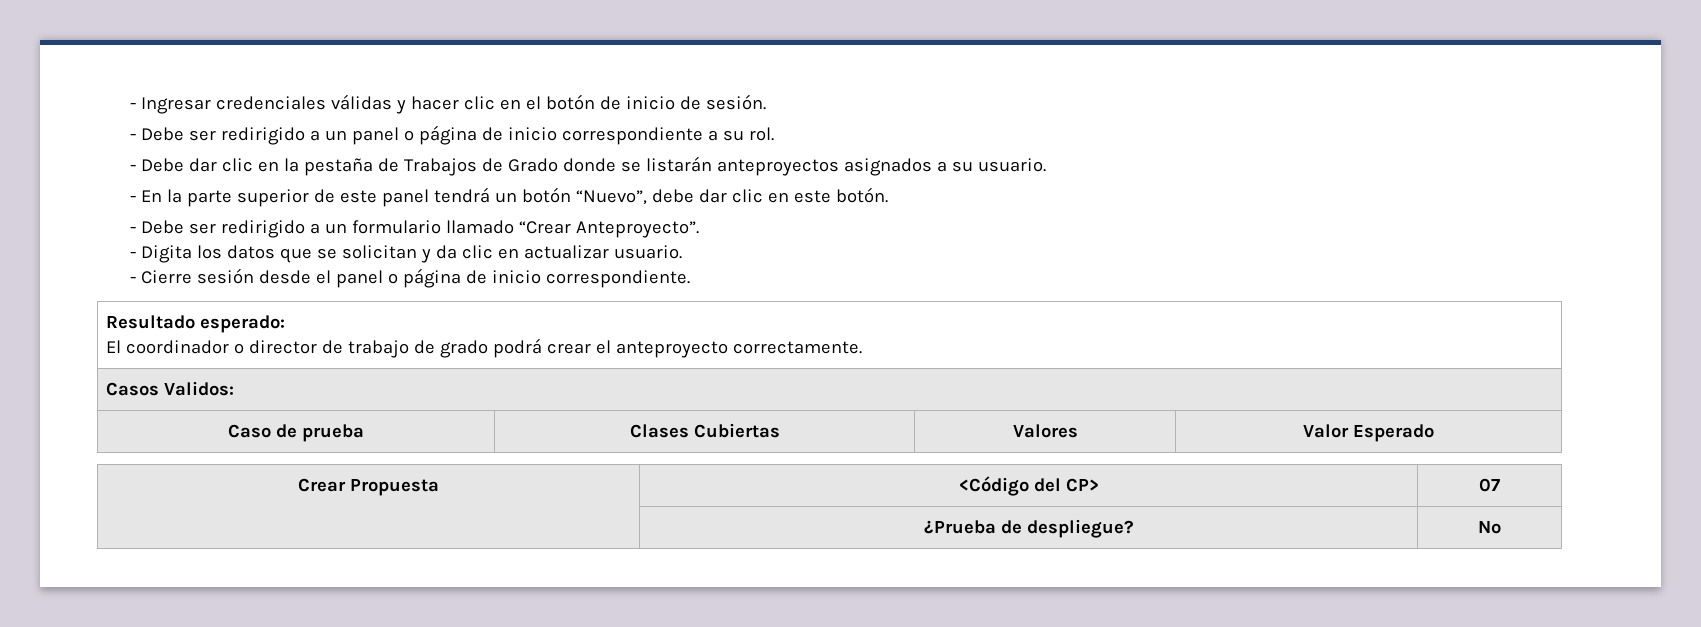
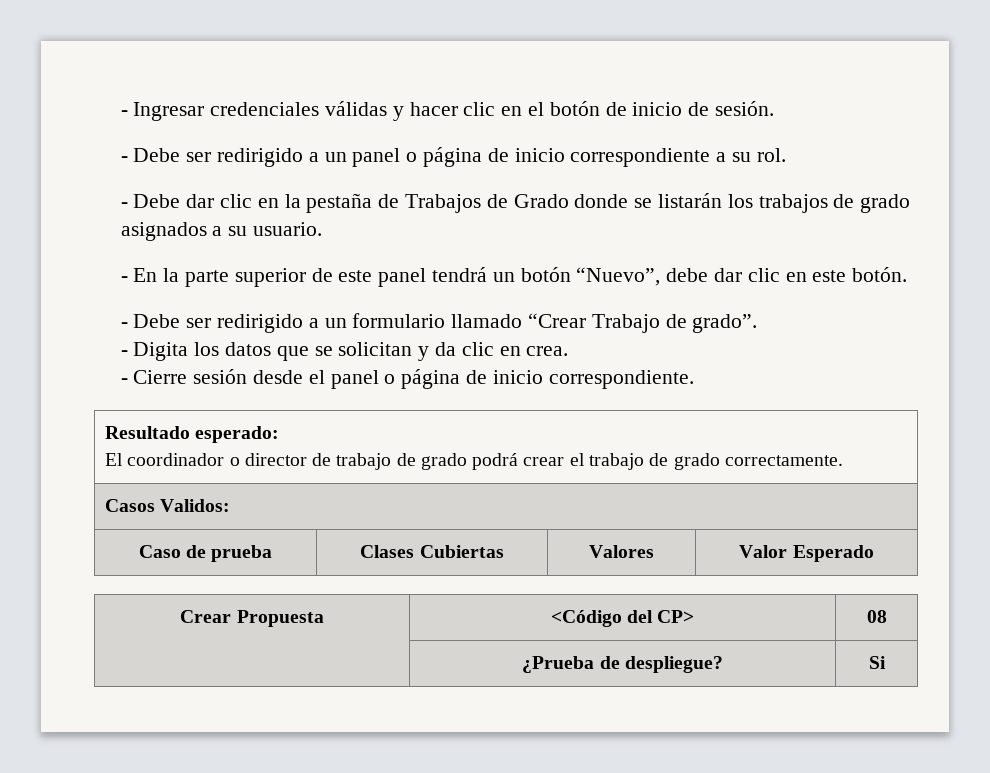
[717,159,840,176] anteproyectos -> [727,194,911,213] los trabajos de grado
[576,221,700,238] Anteproyecto”. -> [591,314,758,333] Trabajo de grado”.
[524,245,683,259] actualizar usuario. -> [526,346,569,356] crea.
[616,341,729,358] anteproyecto -> [588,453,720,470] trabajo de grado
[1479,478,1500,492] 07 -> [866,610,887,623] 08
[1478,521,1501,534] No -> [868,656,886,669] Si

